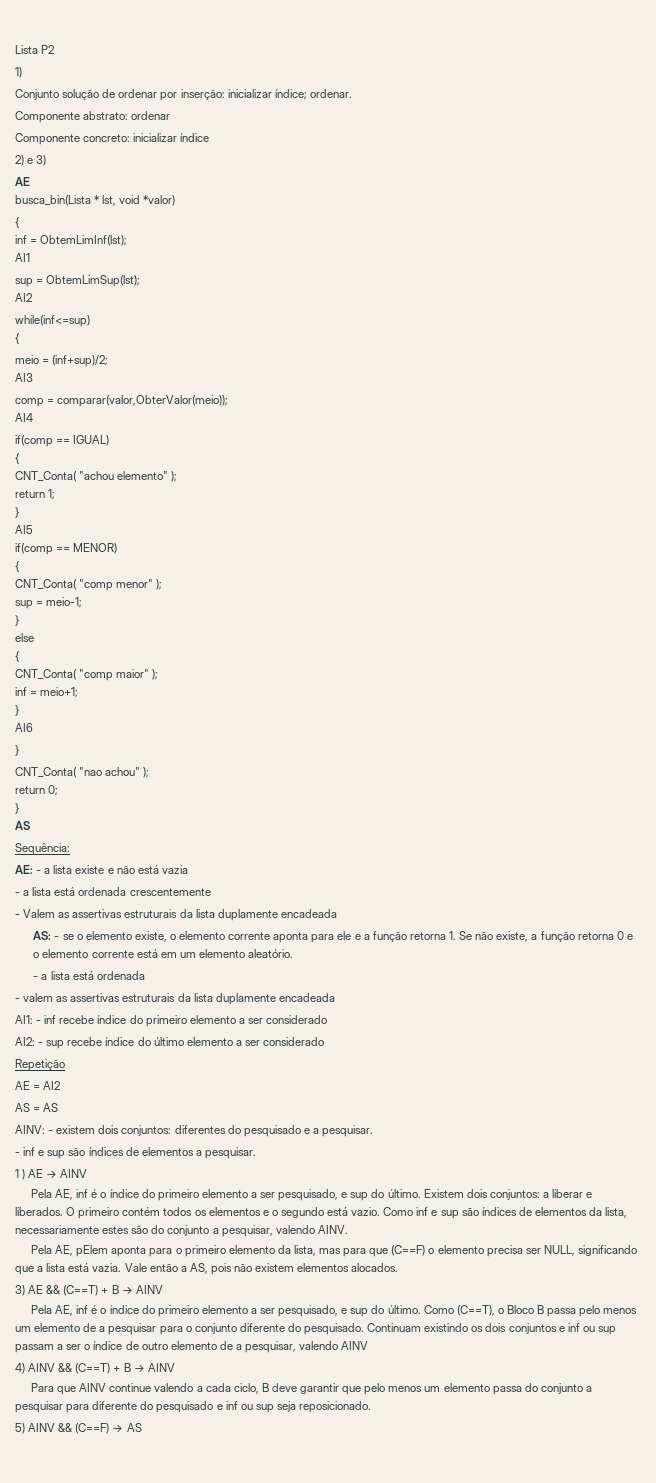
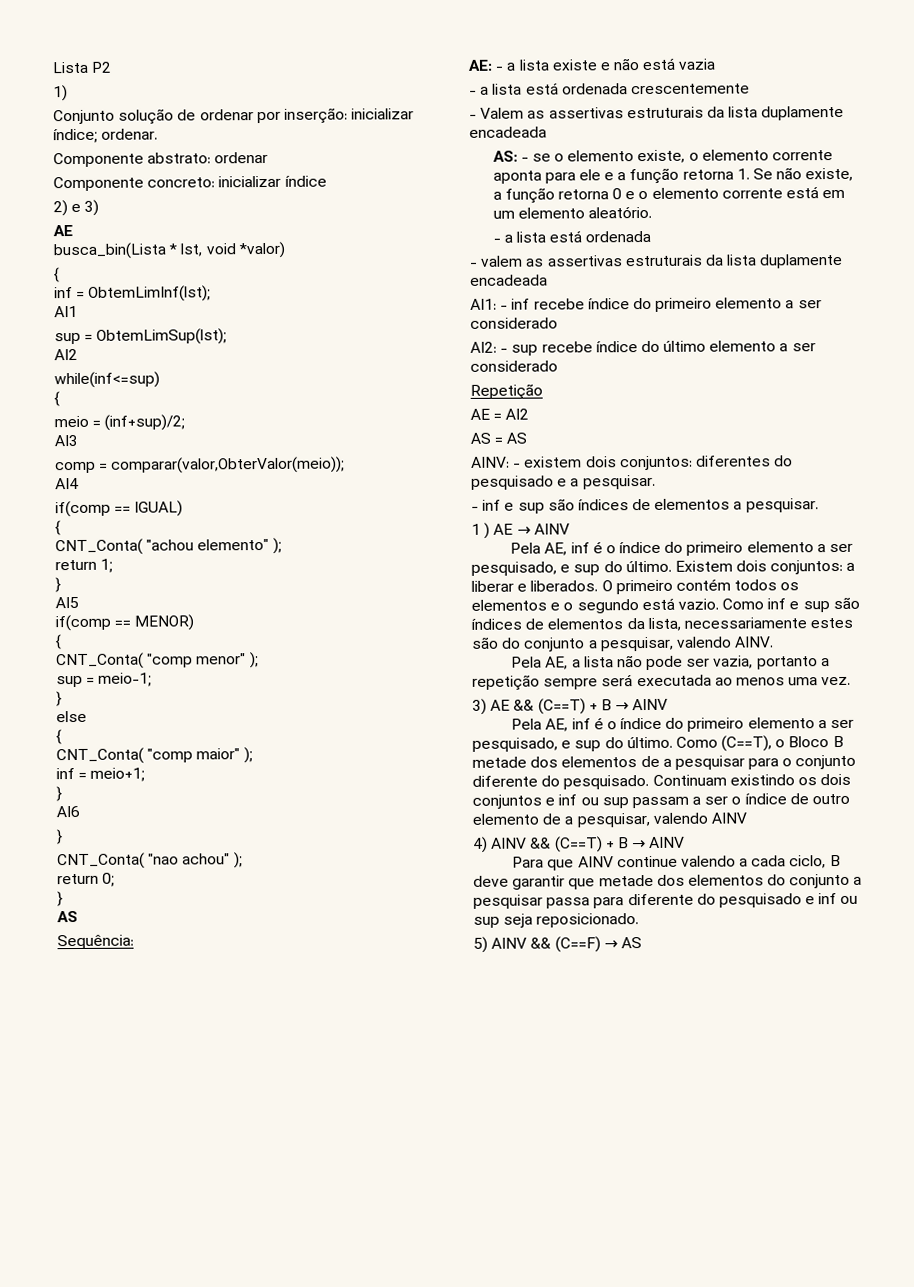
[76,1245,637,1257] [15,1263,399,1275] pElem aponta para o primeiro elemento da lista, mas para que (C==F) o elemento precisa ser NULL, significando que a lista está vazia. Vale então a AS, pois não existem elementos alocados. -> [571,655,830,671] [472,674,852,691] a lista não pode ser vazia, portanto a repetição sempre será executada ao menos uma vez.
[547,1305,638,1317] [15,1323,81,1332] passa pelo menos um elemento -> [472,756,638,768] metade dos elementos
[364,1383,522,1395] pelo menos um elemento passa -> [598,874,764,887] metade dos elementos
(63, 1407) none -> [546,897,591,909] passa

